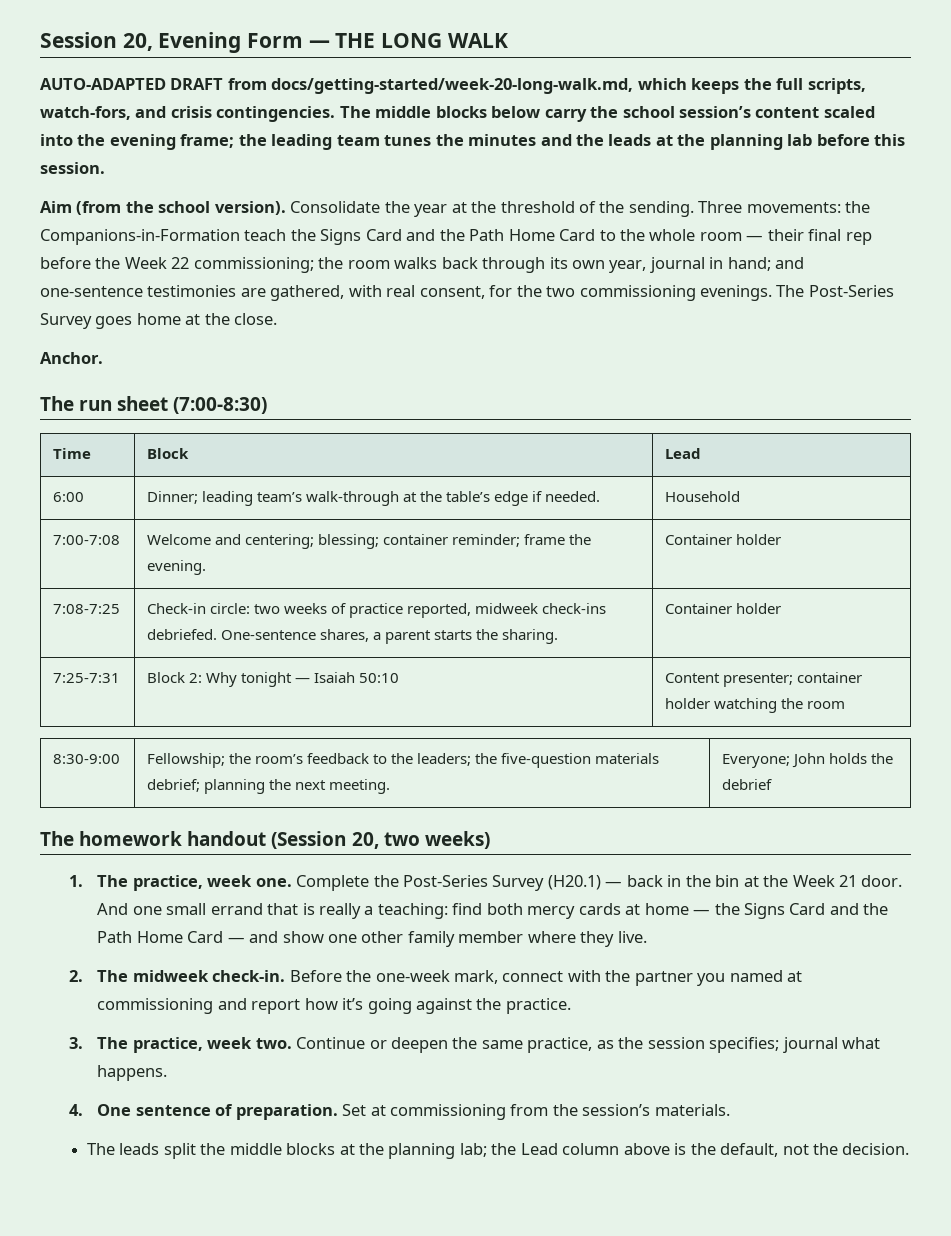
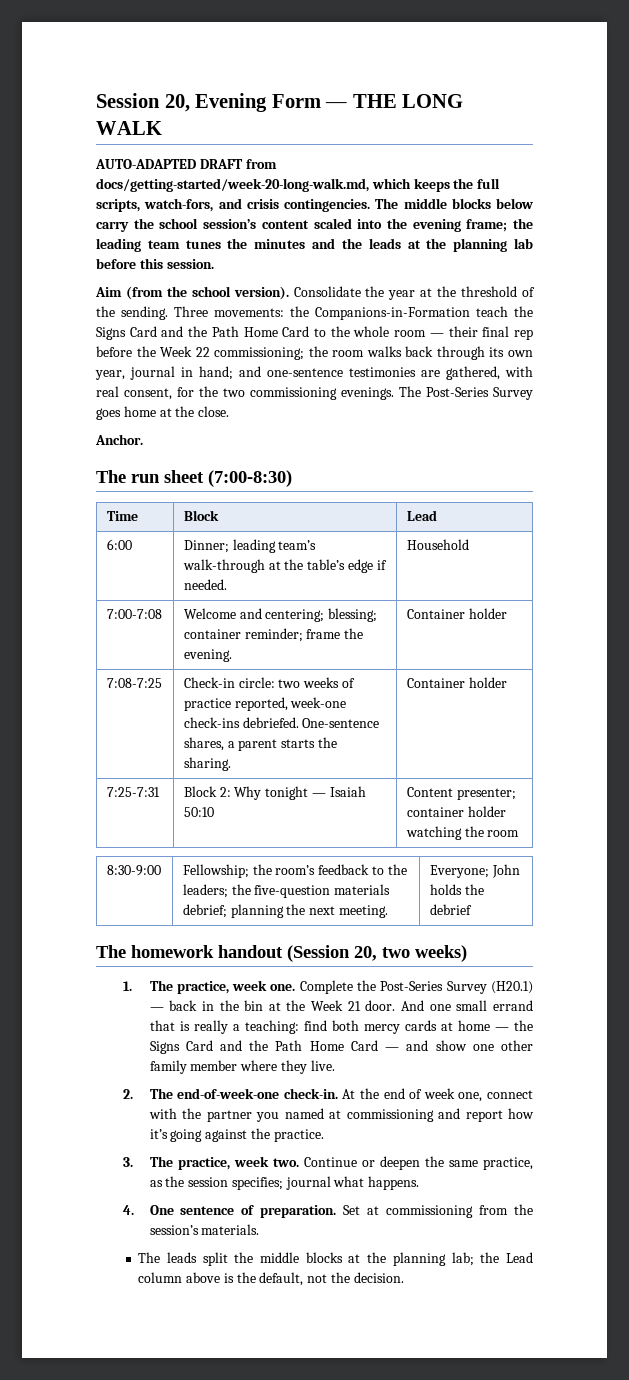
[475,603,539,614] midweek -> [290,697,347,708] week-one
[132,970,498,984] midweek check-in. Before the one-week mark, -> [177,1088,483,1102] end-of-week-one check-in. At the end of week one,

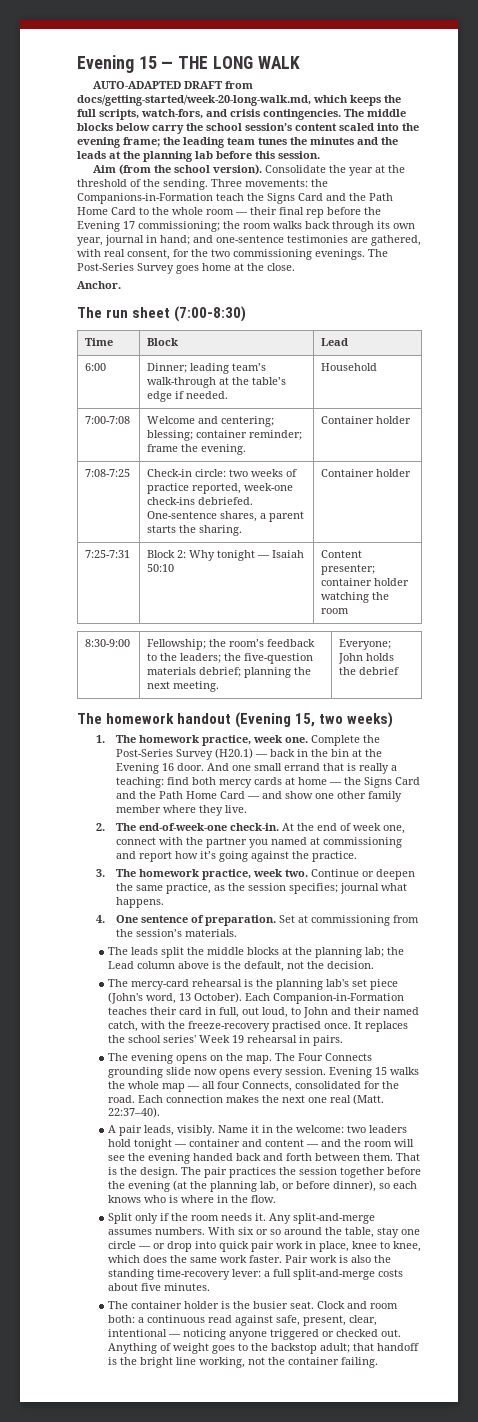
[96,93,321,112] Session 20, Evening Form -> [77,55,157,73] Evening 15
[160,346,210,357] Week 22 -> [77,221,135,232] Evening 17
[287,945,377,962] (Session 20, -> [235,712,316,728] (Evening 15,
(173, 985) none -> [138,735,199,743] homework
[311,1000,361,1011] Week 21 -> [115,763,174,774] Evening 16
(173, 1161) none -> [138,869,199,877] homework
(404, 1277) none -> [108,979,399,990] [108,992,405,1004] [108,1007,420,1018] [108,1021,409,1032] [108,1035,344,1046] [108,1053,373,1064] [108,1067,420,1078] [108,1081,400,1092] [108,1094,385,1105] [108,1107,161,1118] [108,1125,408,1136] [108,1139,415,1150] [108,1153,421,1164] [108,1167,422,1178] [108,1180,418,1192] [108,1195,277,1203] [108,1213,376,1224] [108,1227,421,1238] [108,1241,422,1252] [108,1255,392,1263] [108,1269,404,1280] [108,1283,211,1291] [108,1301,399,1309] [108,1315,378,1326] [108,1329,402,1340] [108,1343,420,1354] [108,1357,379,1368] // The mercy-card rehearsal is the planning lab's set piece (John's word, 13 October). Each Companion-in-Formation teaches their card in full, out loud, to John and their named catch, with the freeze-recovery practised once. It replaces the school series' Week 19 rehearsal in pairs. // The evening opens on the map. The Four Connects grounding slide now opens every session. Evening 15 walks the whole map — all four Connects, consolidated for the road. Each connection makes the next one real (Matt. 22:37–40). // A pair leads, visibly. Name it in the welcome: two leaders hold tonight — container and content — and the room will see the evening handed back and forth between them. That is the design. The pair practices the session together before the evening (at the planning lab, or before dinner), so each knows who is where in the flow. // Split only if the room needs it. Any split-and-merge assumes numbers. With six or so around the table, stay one circle — or drop into quick pair work in place, knee to knee, which does the same work faster. Pair work is also the standing time-recovery lever: a full split-and-merge costs about five minutes. // The container holder is the busier seat. Clock and room both: a continuous read against safe, present, clear, intentional — noticing anyone triggered or checked out. Anything of weight goes to the backstop adult; that handoff is the bright line working, not the container failing.

